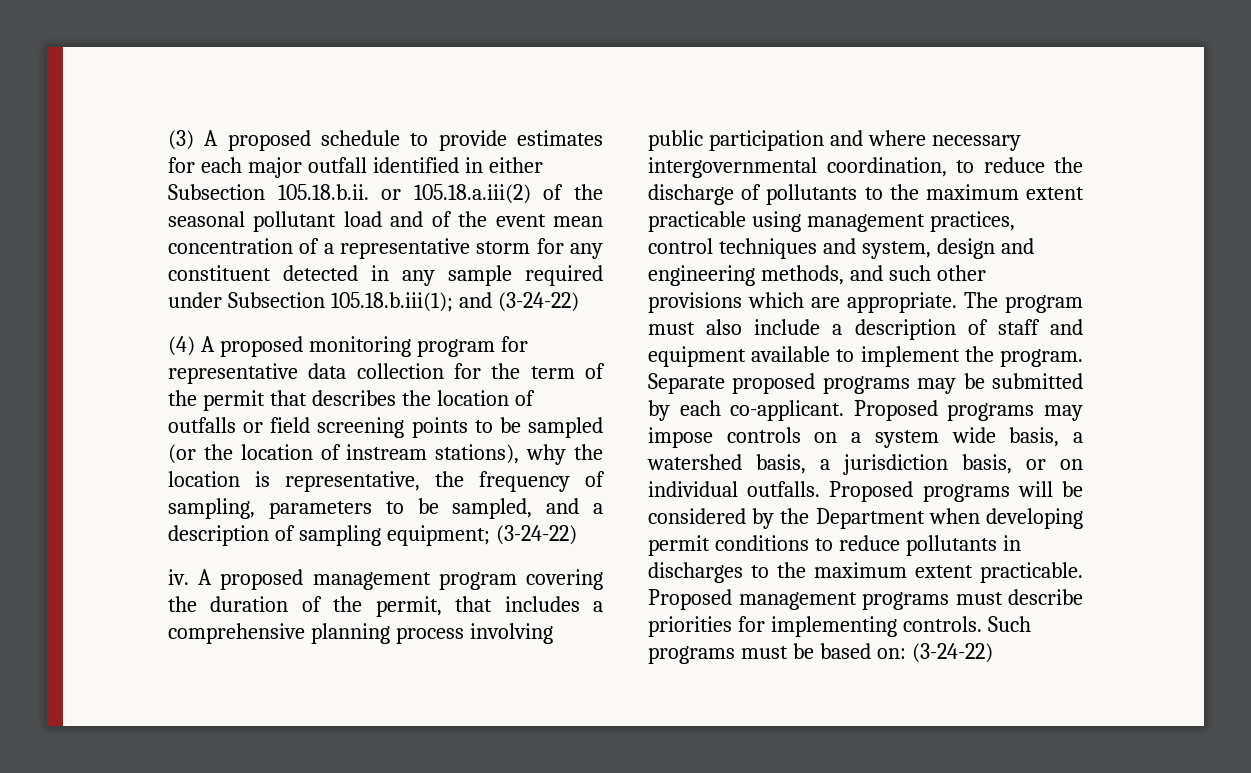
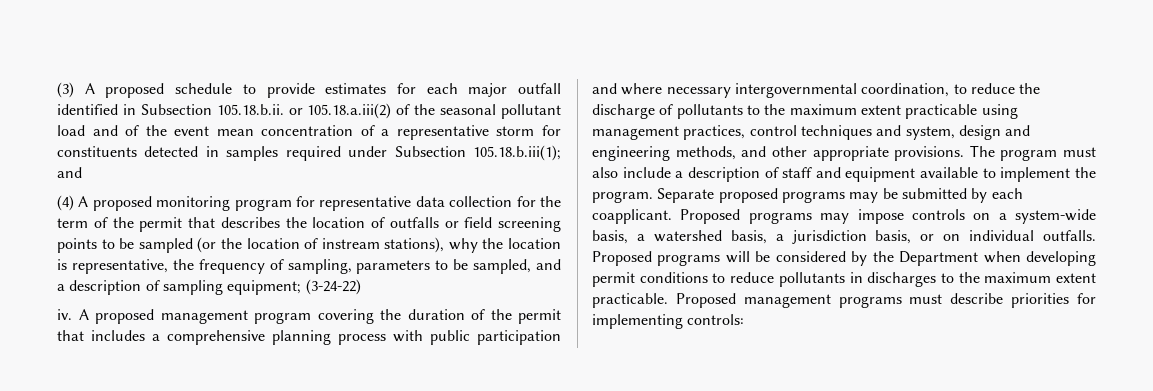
[488,157,543,173] either -> (136, 109) none
[570,243,603,259] [168,265,512,286] any constituent detected in any sample -> [57,146,279,161] constituents detected in samples
[497,292,579,312] (3-24-22) -> (82, 172) none
[375,596,442,617] permit, -> [518,309,561,324] permit
[469,623,553,644] involving -> [393,330,423,342] with
[888,265,986,281] [648,292,957,313] such other provisions which are appropriate. -> [771,146,965,161] other appropriate provisions.
[730,400,845,421] co-applicant. -> [592,209,672,224] coapplicant.
[874,427,996,448] system wide -> [1015,209,1096,224] system-wide
[902,616,1031,632] [648,643,993,664] controls. Such programs must be based on: (3-24-22) -> [687,314,745,325] controls:

